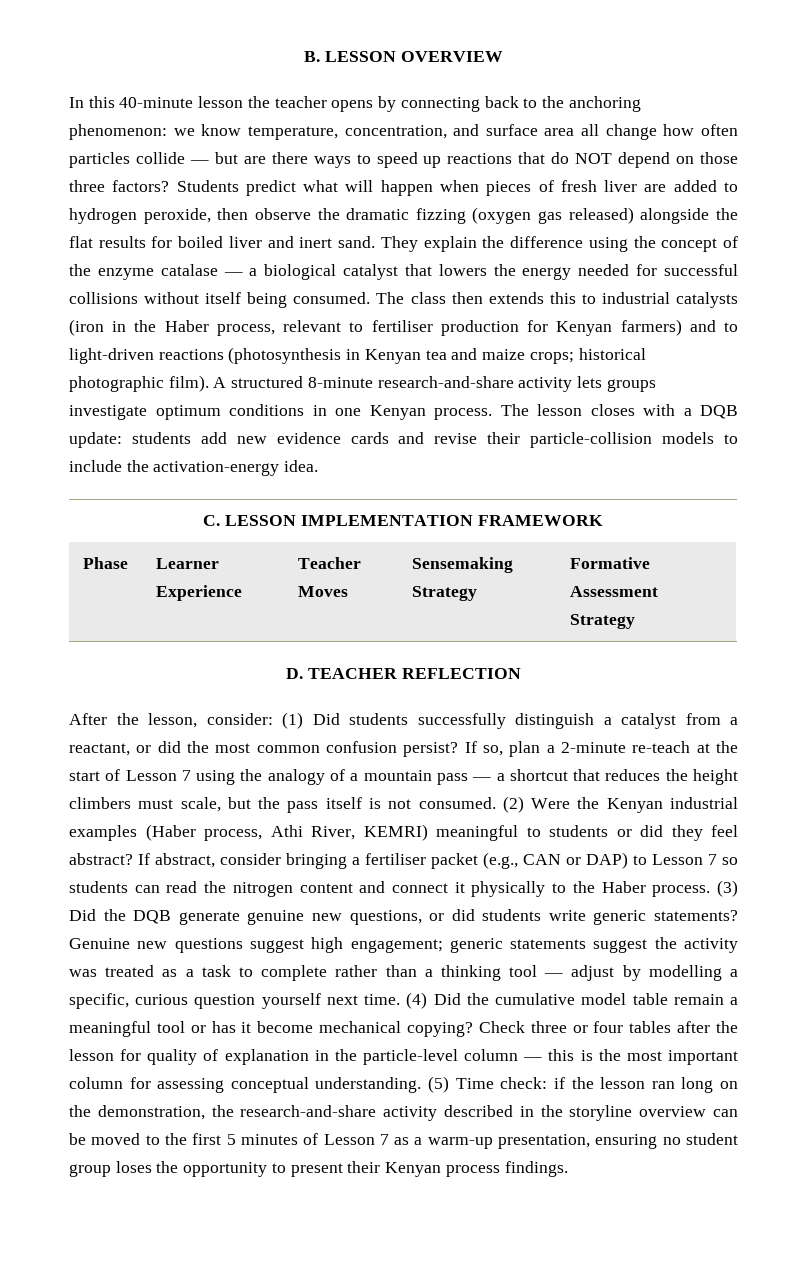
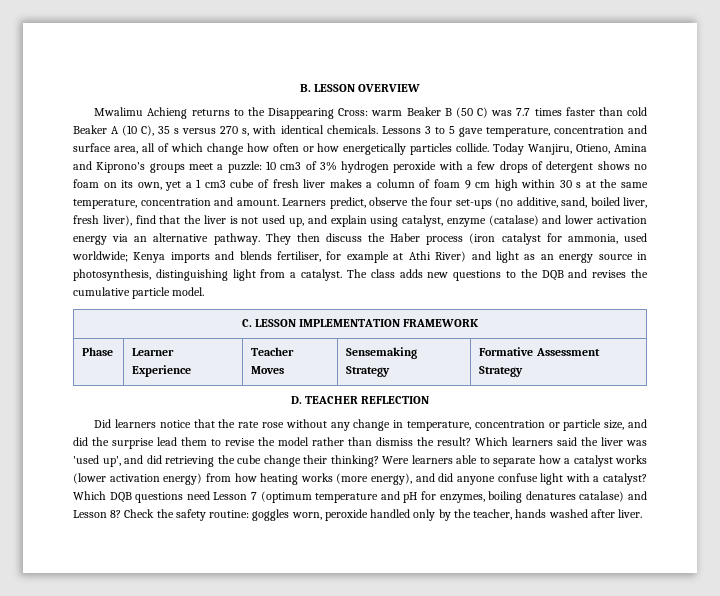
[69,96,641,112] [69,124,738,140] [69,152,738,168] [69,180,739,196] [69,207,738,224] [69,236,739,252] [69,264,738,280] [69,292,738,308] [69,319,739,336] [69,347,646,364] [69,375,656,392] [69,404,738,420] [69,432,738,448] [69,460,319,476] In this 40-minute lesson the teacher opens by connecting back to the anchoring phenomenon: we know temperature, concentration, and surface area all change how often particles collide — but are there ways to speed up reactions that do NOT depend on those three factors? Students predict what will happen when pieces of fresh liver are added to hydrogen peroxide, then observe the dramatic fizzing (oxygen gas released) alongside the flat results for boiled liver and inert sand. They explain the difference using the concept of the enzyme catalase — a biological catalyst that lowers the energy needed for successful collisions without itself being consumed. The class then extends this to industrial catalysts (iron in the Haber process, relevant to fertiliser production for Kenyan farmers) and to light-driven reactions (photosynthesis in Kenyan tea and maize crops; historical photographic film). A structured 8-minute research-and-share activity lets groups investigate optimum conditions in one Kenyan process. The lesson closes with a DQB update: students add new evidence cards and revise their particle-collision models to include the activation-energy idea. -> [94,107,647,119] [73,125,647,137] [73,143,647,155] [73,161,647,173] [73,179,648,191] [73,197,647,209] [73,215,647,227] [73,233,647,245] [72,251,648,263] [73,269,648,281] [73,287,205,299] Mwalimu Achieng returns to the Disappearing Cross: warm Beaker B (50 C) was 7.7 times faster than cold Beaker A (10 C), 35 s versus 270 s, with identical chemicals. Lessons 3 to 5 gave temperature, concentration and surface area, all of which change how often or how energetically particles collide. Today Wanjiru, Otieno, Amina and Kiprono's groups meet a puzzle: 10 cm3 of 3% hydrogen peroxide with a few drops of detergent shows no foam on its own, yet a 1 cm3 cube of fresh liver makes a column of foam 9 cm high within 30 s at the same temperature, concentration and amount. Learners predict, observe the four set-ups (no additive, sand, boiled liver, fresh liver), find that the liver is not used up, and explain using catalyst, enzyme (catalase) and lower activation energy via an alternative pathway. They then discuss the Haber process (iron catalyst for ammonia, used worldwide; Kenya imports and blends fertiliser, for example at Athi River) and light as an energy source in photosynthesis, distinguishing light from a catalyst. The class adds new questions to the DQB and revises the cumulative particle model.
[69,712,738,729] [69,741,738,757] [69,769,738,785] [69,796,738,813] [69,824,738,841] [69,852,738,869] [69,880,738,897] [69,909,738,925] [69,937,738,953] [69,965,738,981] [69,992,739,1009] [69,1021,738,1037] [69,1049,738,1065] [69,1076,739,1093] [69,1105,738,1121] [69,1133,738,1149] [69,1161,568,1177] After the lesson, consider: (1) Did students successfully distinguish a catalyst from a reactant, or did the most common confusion persist? If so, plan a 2-minute re-teach at the start of Lesson 7 using the analogy of a mountain pass — a shortcut that reduces the height climbers must scale, but the pass itself is not consumed. (2) Were the Kenyan industrial examples (Haber process, Athi River, KEMRI) meaningful to students or did they feel abstract? If abstract, consider bringing a fertiliser packet (e.g., CAN or DAP) to Lesson 7 so students can read the nitrogen content and connect it physically to the Haber process. (3) Did the DQB generate genuine new questions, or did students write generic statements? Genuine new questions suggest high engagement; generic statements suggest the activity was treated as a task to complete rather than a thinking tool — adjust by modelling a specific, curious question yourself next time. (4) Did the cumulative model table remain a meaningful tool or has it become mechanical copying? Check three or four tables after the lesson for quality of explanation in the particle-level column — this is the most important column for assessing conceptual understanding. (5) Time check: if the lesson ran long on the demonstration, the research-and-share activity described in the storyline overview can be moved to the first 5 minutes of Lesson 7 as a warm-up presentation, ensuring no student group loses the opportunity to present their Kenyan process findings. -> [94,419,647,431] [73,437,647,449] [73,455,647,467] [73,473,647,485] [73,491,648,503] [73,509,643,521] Did learners notice that the rate rose without any change in temperature, concentration or particle size, and did the surprise lead them to revise the model rather than dismiss the result? Which learners said the liver was 'used up', and did retrieving the cube change their thinking? Were learners able to separate how a catalyst works (lower activation energy) from how heating works (more energy), and did anyone confuse light with a catalyst? Which DQB questions need Lesson 7 (optimum temperature and pH for enzymes, boiling denatures catalase) and Lesson 8? Check the safety routine: goggles worn, peroxide handled only by the teacher, hands washed after liver.

